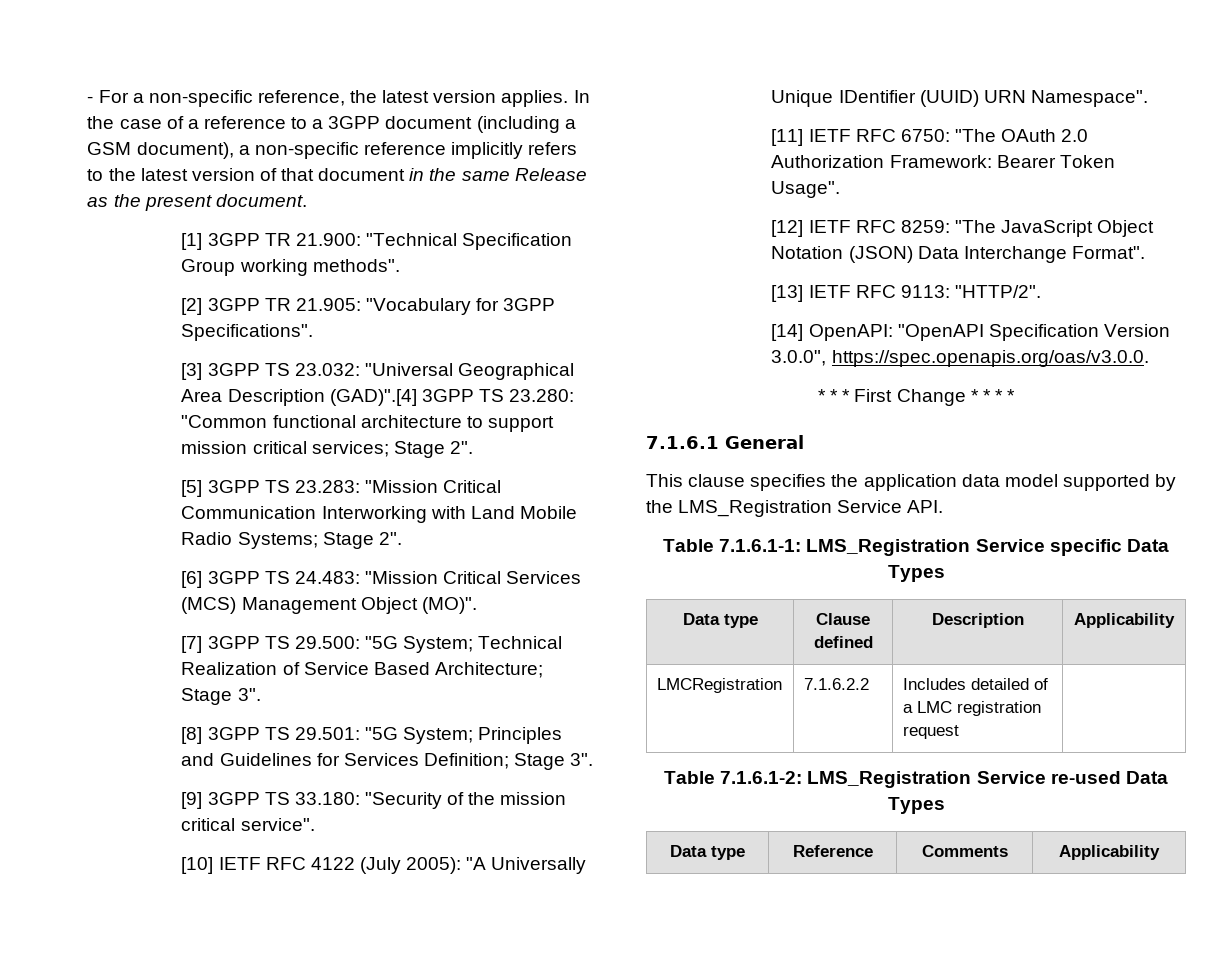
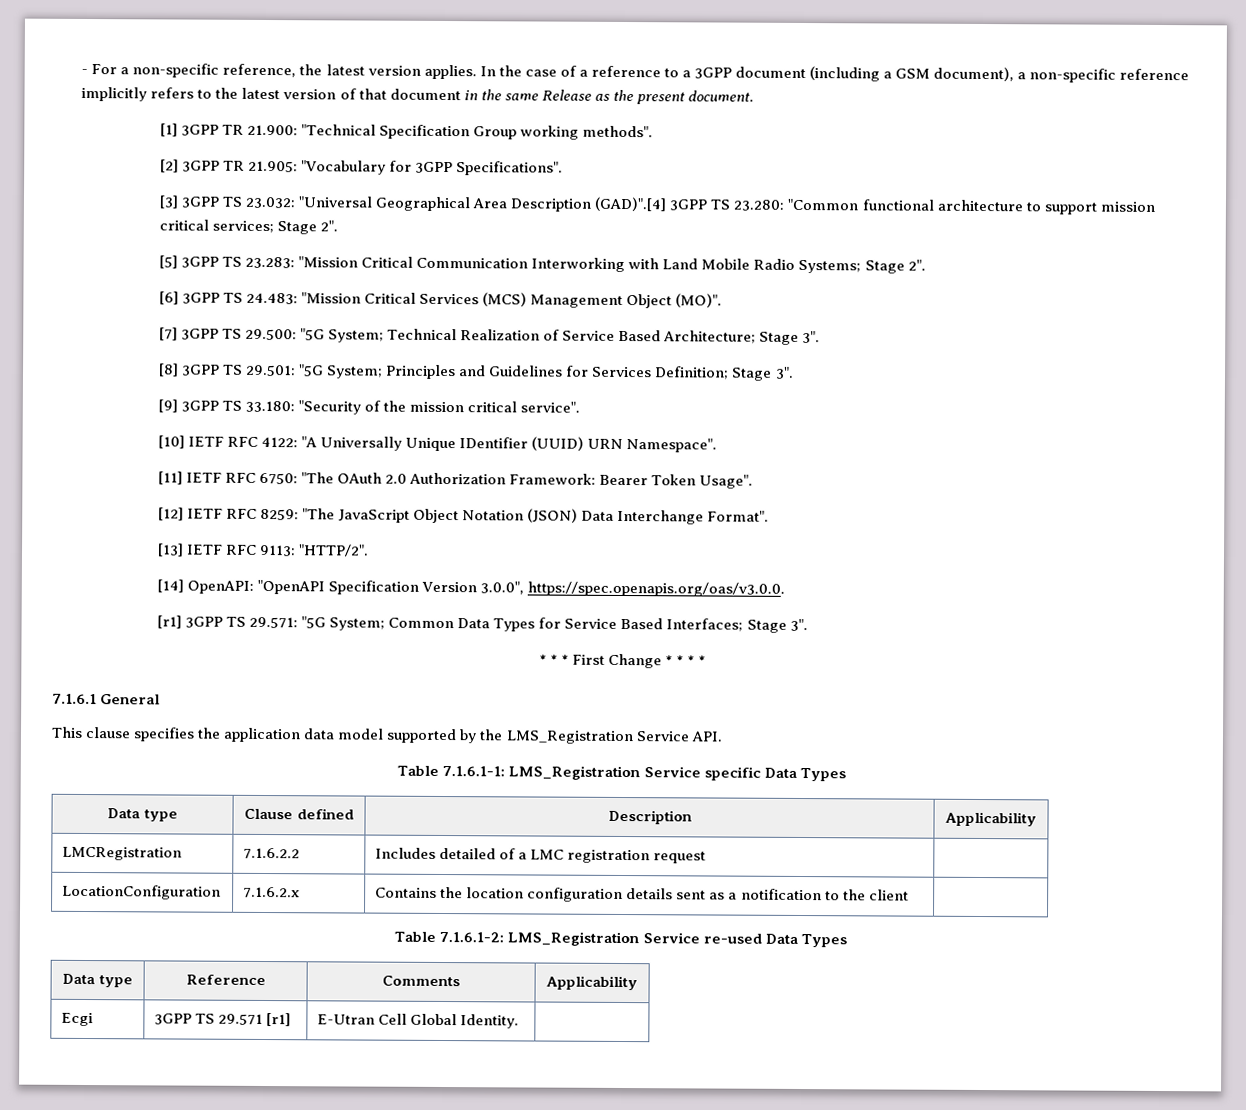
[310,857,462,874] 4122 (July 2005): -> [260,436,298,448] 4122:
(1149, 358) none -> [156,615,808,633] // [r1] 3GPP TS 29.571: "5G System; Common Data Types for Service Based Interfaces; Stage 3".
(959, 732) none -> [62,884,222,900] [243,886,301,899] [375,886,909,903] // LocationConfiguration | 7.1.6.2.x | Contains the location configuration details sent as a notification to the client |
(1160, 852) none -> [61,1012,94,1027] [154,1013,292,1027] [317,1013,520,1029] // Ecgi | 3GPP TS 29.571 [r1] | E-Utran Cell Global Identity. |

